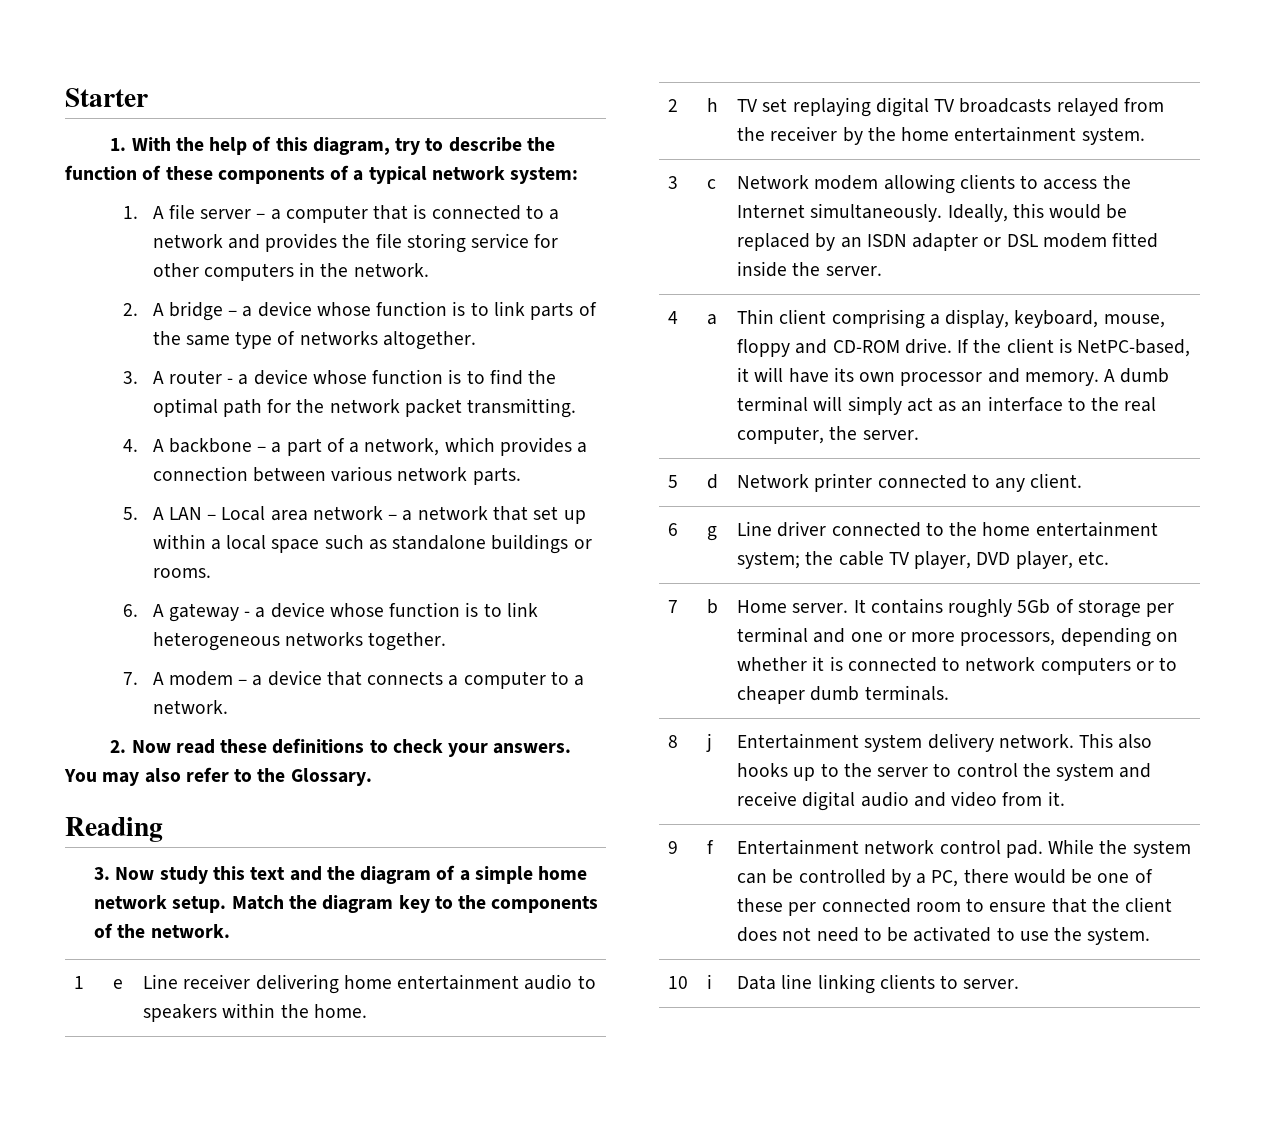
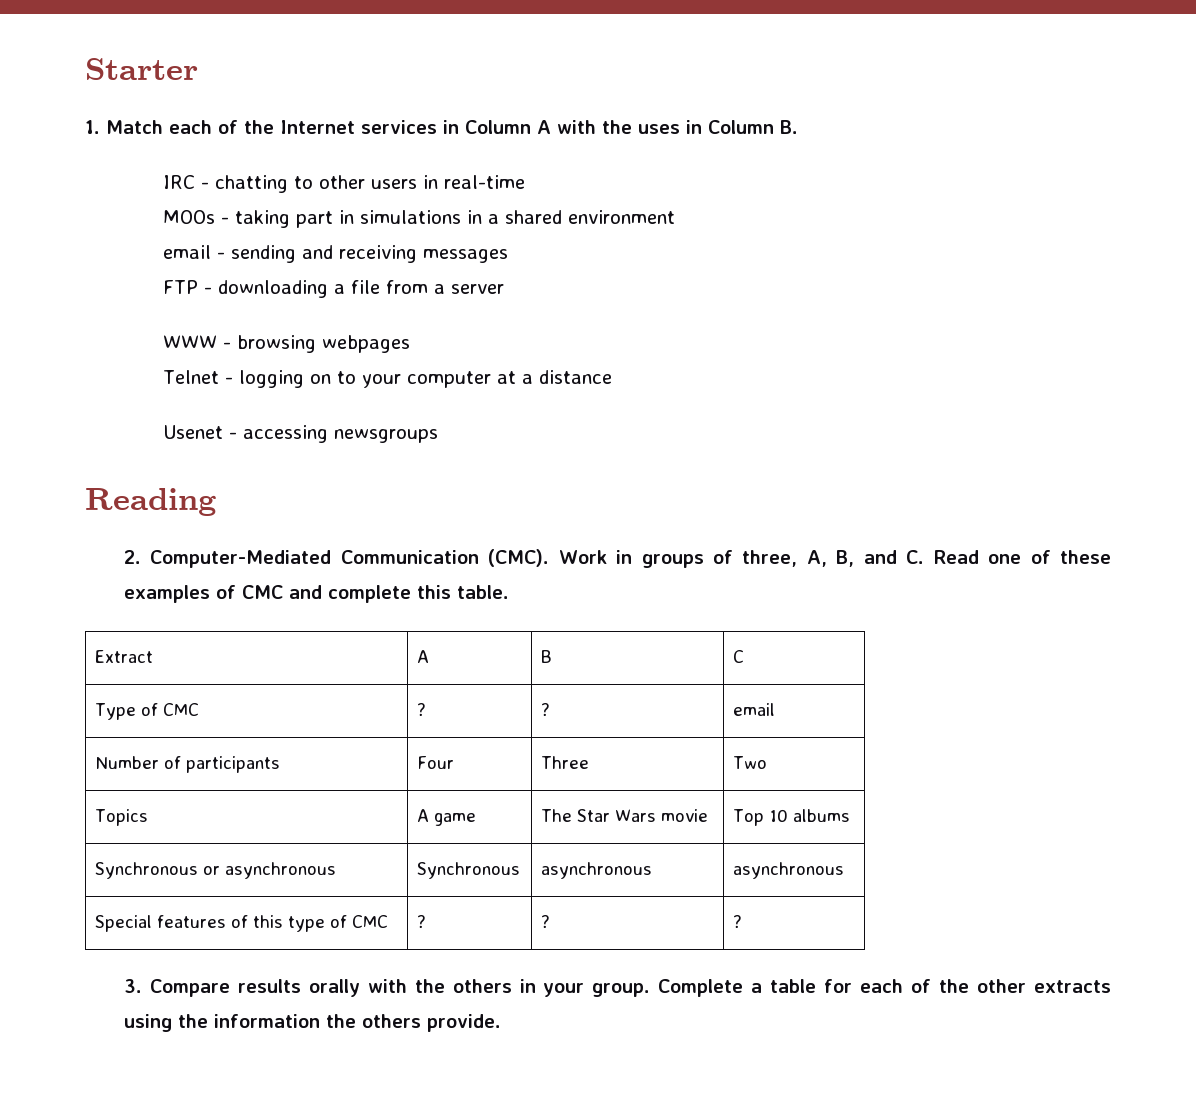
[131,136,555,155] [65,165,579,184] [123,204,560,223] [152,233,559,253] [152,262,429,281] [123,301,597,321] [152,331,476,350] [123,369,557,385] [152,398,577,418] [123,437,588,456] [152,466,521,485] [123,506,586,524] [152,534,592,554] [152,568,211,578] [123,602,538,622] [152,632,447,651] [123,670,585,689] [152,700,228,714] [110,738,572,757] [64,767,372,786] [65,817,163,842] [94,865,588,884] [94,895,599,913] [94,923,230,938] [74,976,85,989] [113,979,124,989] [143,974,596,994] [143,1003,367,1022] [668,99,679,112] [707,98,719,112] [737,97,1164,117] [737,126,1145,145] [668,176,679,189] [707,179,717,189] [737,174,1131,194] [737,203,1128,222] [737,232,1159,251] [737,261,882,277] [668,311,679,324] [707,314,718,325] [737,309,1165,329] [737,338,1191,357] [737,367,1170,386] [737,396,1157,415] [737,426,919,444] [668,475,679,488] [707,474,719,489] [737,473,1083,492] [668,523,679,536] [707,526,718,541] [737,521,1158,537] [737,551,1109,569] [668,600,679,613] [707,599,719,614] [737,598,1175,618] [737,627,1178,647] [737,656,1178,675] [737,685,949,704] [668,735,679,748] [706,733,713,752] [737,733,1153,752] [737,763,1152,781] [737,791,1065,811] [668,841,679,854] [707,840,715,854] [737,839,1191,858] [737,869,1153,887] [737,897,1173,916] [737,926,1151,945] [668,976,689,989] [707,974,713,989] [737,974,1020,994] With the help of this diagram, try to describe the function of these components of a typical network system: // 1. A file server – a computer that is connected to a network and provides the file storing service for other computers in the network. // 2. A bridge – a device whose function is to link parts of the same type of networks altogether. // 3. A router - a device whose function is to find the optimal path for the network packet transmitting. // 4. A backbone – a part of a network, which provides a connection between various network parts. // 5. A LAN – Local area network – a network that set up within a local space such as standalone buildings or rooms. // 6. A gateway - a device whose function is to link heterogeneous networks together. // 7. A modem – a device that connects a computer to a network. // 2. Now read these definitions to check your answers. You may also refer to the Glossary. // Reading // 3. Now study this text and the diagram of a simple home network setup. Match the diagram key to the components of the network. // 1 | e | Line receiver delivering home entertainment audio to speakers within the home. // 2 | h | TV set replaying digital TV broadcasts relayed from the receiver by the home entertainment system. // 3 | c | Network modem allowing clients to access the Internet simultaneously. Ideally, this would be replaced by an ISDN adapter or DSL modem fitted inside the server. // 4 | a | Thin client comprising a display, keyboard, mouse, floppy and CD-ROM drive. If the client is NetPC-based, it will have its own processor and memory. A dumb terminal will simply act as an interface to the real computer, the server. // 5 | d | Network printer connected to any client. // 6 | g | Line driver connected to the home entertainment system; the cable TV player, DVD player, etc. // 7 | b | Home server. It contains roughly 5Gb of storage per terminal and one or more processors, depending on whether it is connected to network computers or to cheaper dumb terminals. // 8 | j | Entertainment system delivery network. This also hooks up to the server to control the system and receive digital audio and video from it. // 9 | f | Entertainment network control pad. While the system can be controlled by a PC, there would be one of these per connected room to ensure that the client does not need to be activated to use the system. // 10 | i | Data line linking clients to server. -> [106,120,798,134] [162,175,525,193] [162,210,675,228] [162,245,508,263] [162,280,504,298] [162,335,410,353] [162,370,612,388] [162,425,438,443] [85,488,216,516] [123,549,1111,568] [123,585,509,603] [94,650,153,663] [416,650,429,663] [540,650,552,663] [732,650,744,663] [94,703,199,720] [416,703,426,716] [540,703,550,716] [732,703,775,716] [94,756,280,773] [416,756,454,769] [540,756,589,769] [732,756,767,769] [94,809,148,826] [416,809,476,826] [540,809,708,822] [732,809,850,826] [94,862,336,879] [416,862,520,879] [540,862,652,879] [732,862,844,879] [94,915,388,932] [416,915,426,928] [540,915,550,928] [732,915,742,928] [123,979,1111,997] [123,1014,501,1032] Match each of the Internet services in Column A with the uses in Column B. // IRC - chatting to other users in real-time // MOOs - taking part in simulations in a shared environment // email - sending and receiving messages // FTP - downloading a file from a server // WWW - browsing webpages // Telnet - logging on to your computer at a distance // Usenet - accessing newsgroups // Reading // 2. Computer-Mediated Communication (CMC). Work in groups of three, A, B, and C. Read one of these examples of CMC and complete this table. // Extract | A | B | C // Type of CMC | ? | ? | email // Number of participants | Four | Three | Two // Topics | A game | The Star Wars movie | Top 10 albums // Synchronous or asynchronous | Synchronous | asynchronous | asynchronous // Special features of this type of CMC | ? | ? | ? // 3. Compare results orally with the others in your group. Complete a table for each of the other extracts using the information the others provide.

